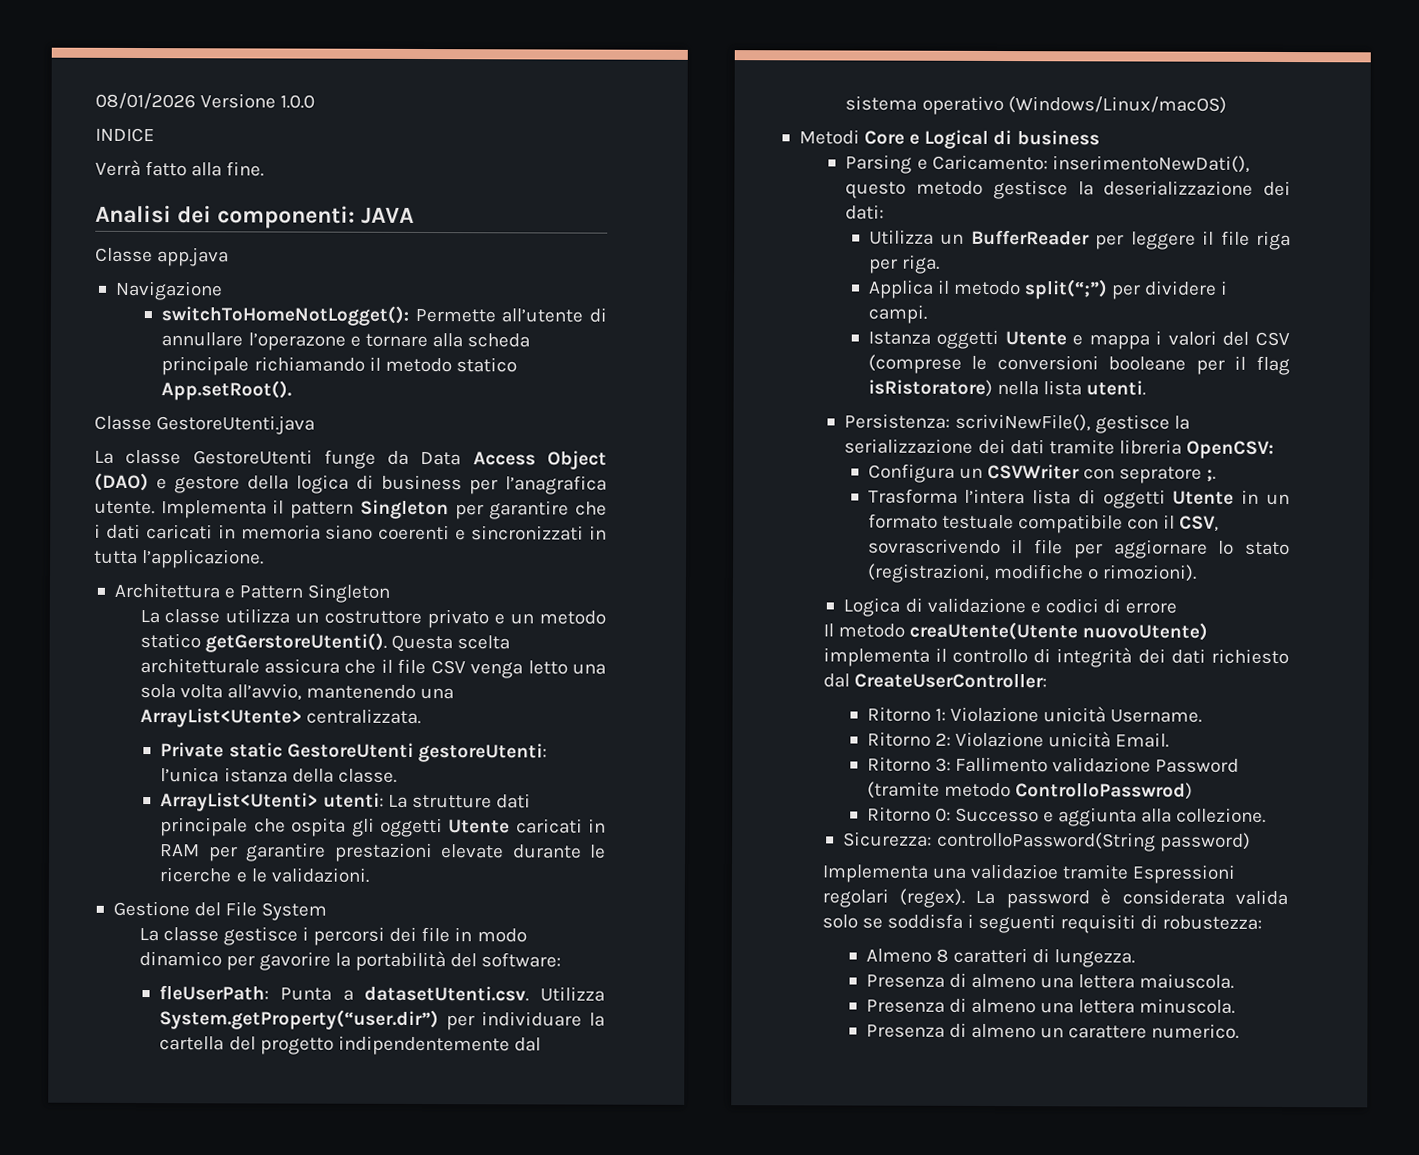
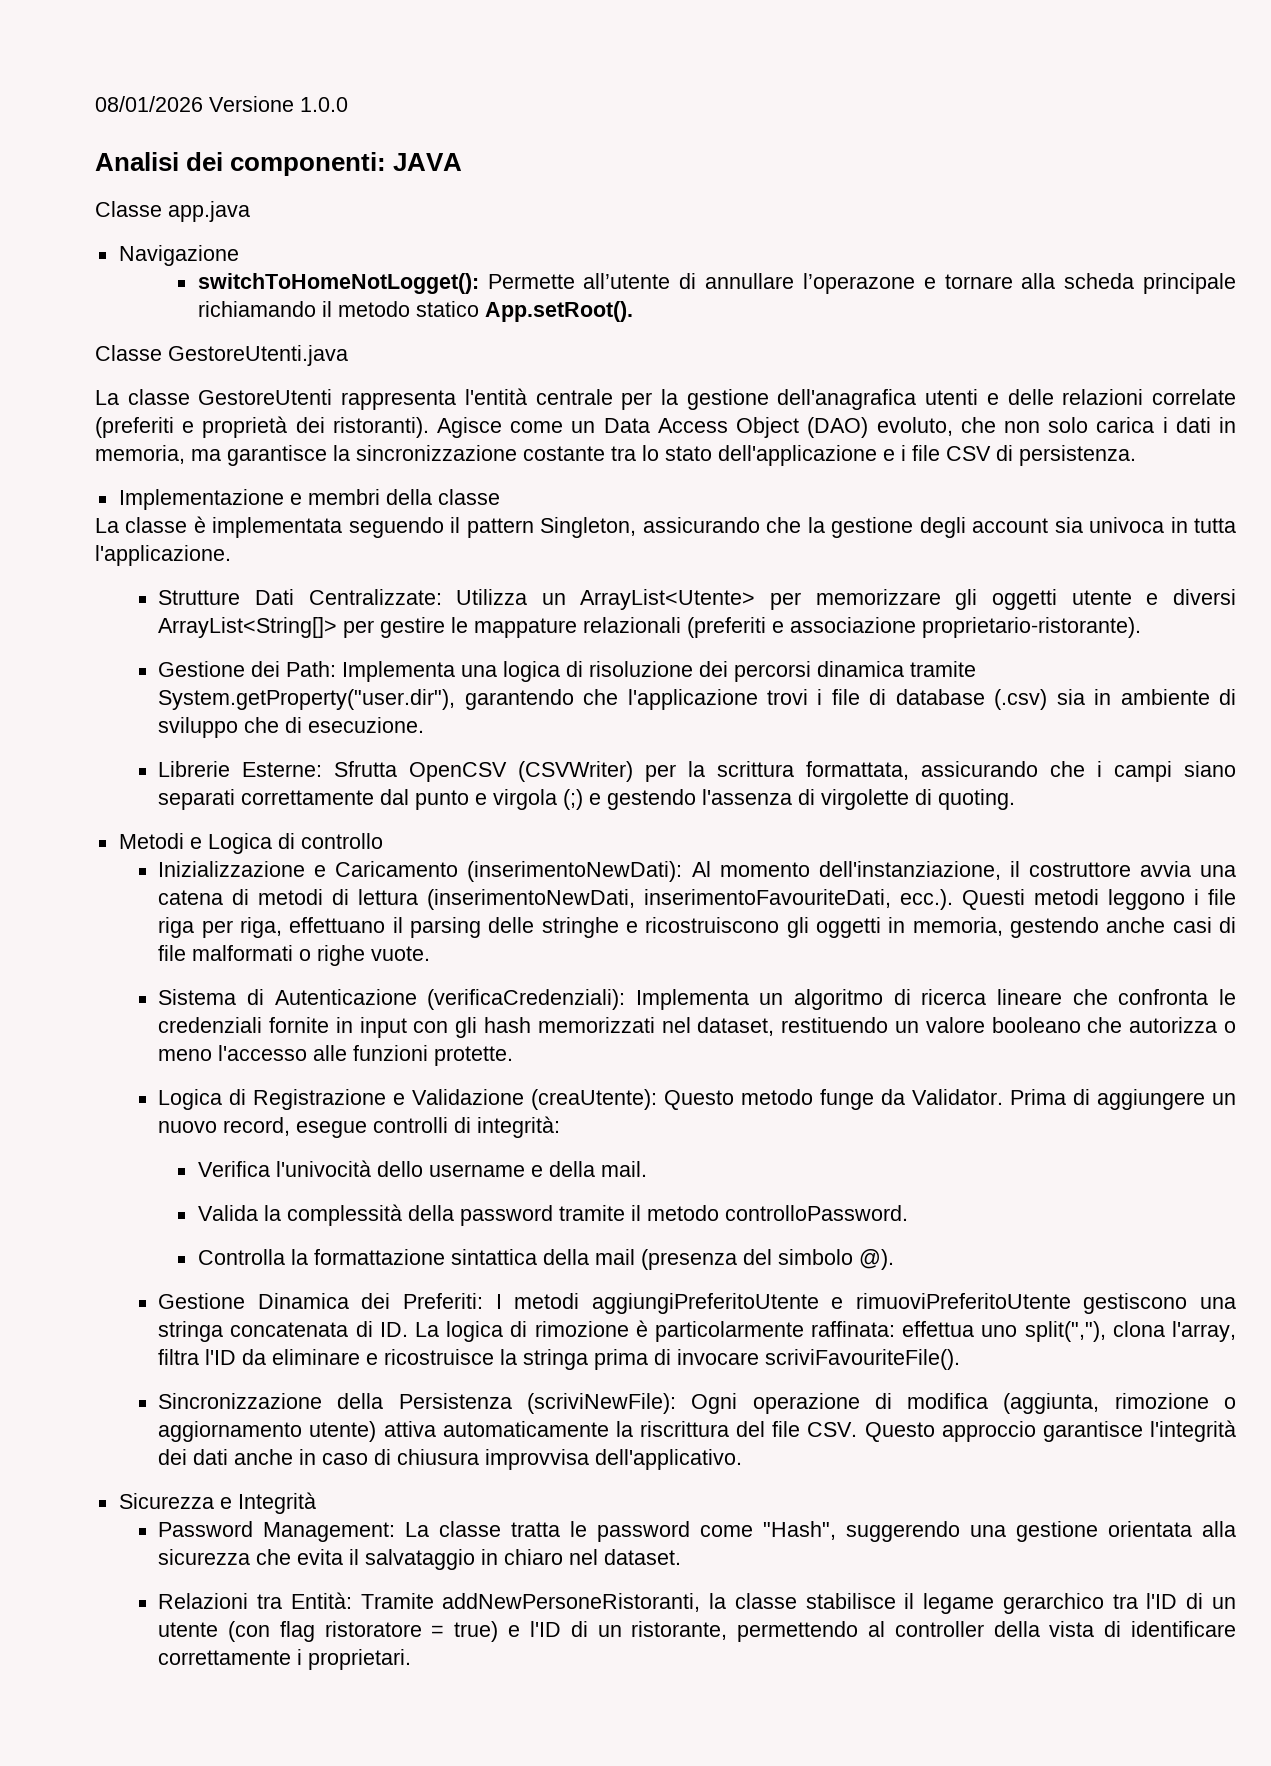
[95,127,155,143] [95,159,265,177] // INDICE // Verrà fatto alla fine. -> (348, 104) none
[323,449,607,470] [94,472,607,495] [94,499,607,520] [94,523,608,541] [94,549,265,569] [113,582,391,603] [139,608,607,629] [139,632,510,653] [139,658,606,679] [139,683,455,701] [139,708,421,728] [160,742,547,763] [160,767,397,783] [160,792,531,812] [160,817,607,838] [160,842,607,863] [159,867,369,883] [112,900,328,921] [138,926,527,946] [138,950,562,972] [159,985,605,1002] [159,1009,605,1031] [159,1035,541,1056] [845,95,1227,116] [798,129,1100,149] [845,154,1250,174] [845,179,1291,200] [845,204,885,220] [868,229,1291,251] [868,254,940,274] [867,279,1229,300] [867,304,927,324] [867,329,1290,350] [867,354,1290,376] [867,379,1147,397] [844,413,1190,434] [844,438,1275,459] [867,463,1217,484] [867,488,1290,509] [867,513,1220,534] [867,538,1290,559] [866,563,1198,583] [843,597,1178,617] [822,621,1208,641] [822,647,1289,668] [822,672,1047,689] [866,706,1203,723] [866,731,1170,748] [866,756,1240,773] [866,781,1193,800] [866,806,1267,827] [843,831,1251,852] [821,863,1237,884] [821,888,1288,909] [821,913,1263,934] [865,947,1136,968] [865,972,1235,989] [865,997,1236,1014] [865,1022,1240,1039] funge da Data Access Object (DAO) e gestore della logica di business per l’anagrafica utente. Implementa il pattern Singleton per garantire che i dati caricati in memoria siano coerenti e sincronizzati in tutta l’applicazione. // Architettura e Pattern Singleton // La classe utilizza un costruttore privato e un metodo statico getGerstoreUtenti(). Questa scelta architetturale assicura che il file CSV venga letto una sola volta all’avvio, mantenendo una ArrayList<Utente> centralizzata. // Private static GestoreUtenti gestoreUtenti: l’unica istanza della classe. // ArrayList<Utenti> utenti: La strutture dati principale che ospita gli oggetti Utente caricati in RAM per garantire prestazioni elevate durante le ricerche e le validazioni. // Gestione del File System // La classe gestisce i percorsi dei file in modo dinamico per gavorire la portabilità del software: // fleUserPath: Punta a datasetUtenti.csv. Utilizza System.getProperty(“user.dir”) per individuare la cartella del progetto indipendentemente dal sistema operativo (Windows/Linux/macOS) // Metodi Core e Logical di business // Parsing e Caricamento: inserimentoNewDati(), questo metodo gestisce la deserializzazione dei dati: // Utilizza un BufferReader per leggere il file riga per riga. // Applica il metodo split(“;”) per dividere i campi. // Istanza oggetti Utente e mappa i valori del CSV (comprese le conversioni booleane per il flag isRistoratore) nella lista utenti. // Persistenza: scriviNewFile(), gestisce la serializzazione dei dati tramite libreria OpenCSV: // Configura un CSVWriter con sepratore ;. // Trasforma l’intera lista di oggetti Utente in un formato testuale compatibile con il CSV, sovrascrivendo il file per aggiornare lo stato (registrazioni, modifiche o rimozioni). // Logica di validazione e codici di errore // Il metodo creaUtente(Utente nuovoUtente) implementa il controllo di integrità dei dati richiesto dal CreateUserController: // Ritorno 1: Violazione unicità Username. // Ritorno 2: Violazione unicità Email. // Ritorno 3: Fallimento validazione Password (tramite metodo ControlloPasswrod) // Ritorno 0: Successo e aggiunta alla collezione. // Sicurezza: controlloPassword(String password) // Implementa una validazioe tramite Espressioni regolari (regex). La password è considerata valida solo se soddisfa i seguenti requisiti di robustezza: // Almeno 8 caratteri di lungezza. // Presenza di almeno una lettera maiuscola. // Presenza di almeno una lettera minuscola. // Presenza di almeno un carattere numerico. -> [341,388,1236,410] [95,416,1236,438] [95,445,1136,466] [118,489,500,510] [95,516,1237,538] [95,545,231,566] [158,589,1237,610] [158,617,1142,638] [158,661,977,682] [158,689,1236,710] [158,717,425,738] [158,761,1236,782] [158,789,1016,810] [118,833,383,854] [158,861,1236,882] [158,889,1236,910] [158,917,1236,938] [158,945,431,966] [158,989,1237,1010] [158,1017,1236,1038] [158,1045,514,1066] [158,1089,1236,1110] [158,1116,561,1138] [197,1160,647,1177] [197,1204,908,1226] [197,1249,894,1270] [158,1293,1237,1314] [158,1320,1236,1342] [158,1349,961,1370] [158,1393,1236,1414] [158,1420,1237,1442] [158,1449,743,1470] [118,1492,316,1514] [158,1521,1236,1542] [158,1549,682,1570] [158,1592,1236,1614] [158,1621,1237,1642] [158,1649,412,1670] rappresenta l'entità centrale per la gestione dell'anagrafica utenti e delle relazioni correlate (preferiti e proprietà dei ristoranti). Agisce come un Data Access Object (DAO) evoluto, che non solo carica i dati in memoria, ma garantisce la sincronizzazione costante tra lo stato dell'applicazione e i file CSV di persistenza. // Implementazione e membri della classe // La classe è implementata seguendo il pattern Singleton, assicurando che la gestione degli account sia univoca in tutta l'applicazione. // Strutture Dati Centralizzate: Utilizza un ArrayList<Utente> per memorizzare gli oggetti utente e diversi ArrayList<String[]> per gestire le mappature relazionali (preferiti e associazione proprietario-ristorante). // Gestione dei Path: Implementa una logica di risoluzione dei percorsi dinamica tramite System.getProperty("user.dir"), garantendo che l'applicazione trovi i file di database (.csv) sia in ambiente di sviluppo che di esecuzione. // Librerie Esterne: Sfrutta OpenCSV (CSVWriter) per la scrittura formattata, assicurando che i campi siano separati correttamente dal punto e virgola (;) e gestendo l'assenza di virgolette di quoting. // Metodi e Logica di controllo // Inizializzazione e Caricamento (inserimentoNewDati): Al momento dell'instanziazione, il costruttore avvia una catena di metodi di lettura (inserimentoNewDati, inserimentoFavouriteDati, ecc.). Questi metodi leggono i file riga per riga, effettuano il parsing delle stringhe e ricostruiscono gli oggetti in memoria, gestendo anche casi di file malformati o righe vuote. // Sistema di Autenticazione (verificaCredenziali): Implementa un algoritmo di ricerca lineare che confronta le credenziali fornite in input con gli hash memorizzati nel dataset, restituendo un valore booleano che autorizza o meno l'accesso alle funzioni protette. // Logica di Registrazione e Validazione (creaUtente): Questo metodo funge da Validator. Prima di aggiungere un nuovo record, esegue controlli di integrità: // Verifica l'univocità dello username e della mail. // Valida la complessità della password tramite il metodo controlloPassword. // Controlla la formattazione sintattica della mail (presenza del simbolo @). // Gestione Dinamica dei Preferiti: I metodi aggiungiPreferitoUtente e rimuoviPreferitoUtente gestiscono una stringa concatenata di ID. La logica di rimozione è particolarmente raffinata: effettua uno split(","), clona l'array, filtra l'ID da eliminare e ricostruisce la stringa prima di invocare scriviFavouriteFile(). // Sincronizzazione della Persistenza (scriviNewFile): Ogni operazione di modifica (aggiunta, rimozione o aggiornamento utente) attiva automaticamente la riscrittura del file CSV. Questo approccio garantisce l'integrità dei dati anche in caso di chiusura improvvisa dell'applicativo. // Sicurezza e Integrità // Password Management: La classe tratta le password come "Hash", suggerendo una gestione orientata alla sicurezza che evita il salvataggio in chiaro nel dataset. // Relazioni tra Entità: Tramite addNewPersoneRistoranti, la classe stabilisce il legame gerarchico tra l'ID di un utente (con flag ristoratore = true) e l'ID di un ristorante, permettendo al controller della vista di identificare correttamente i proprietari.

